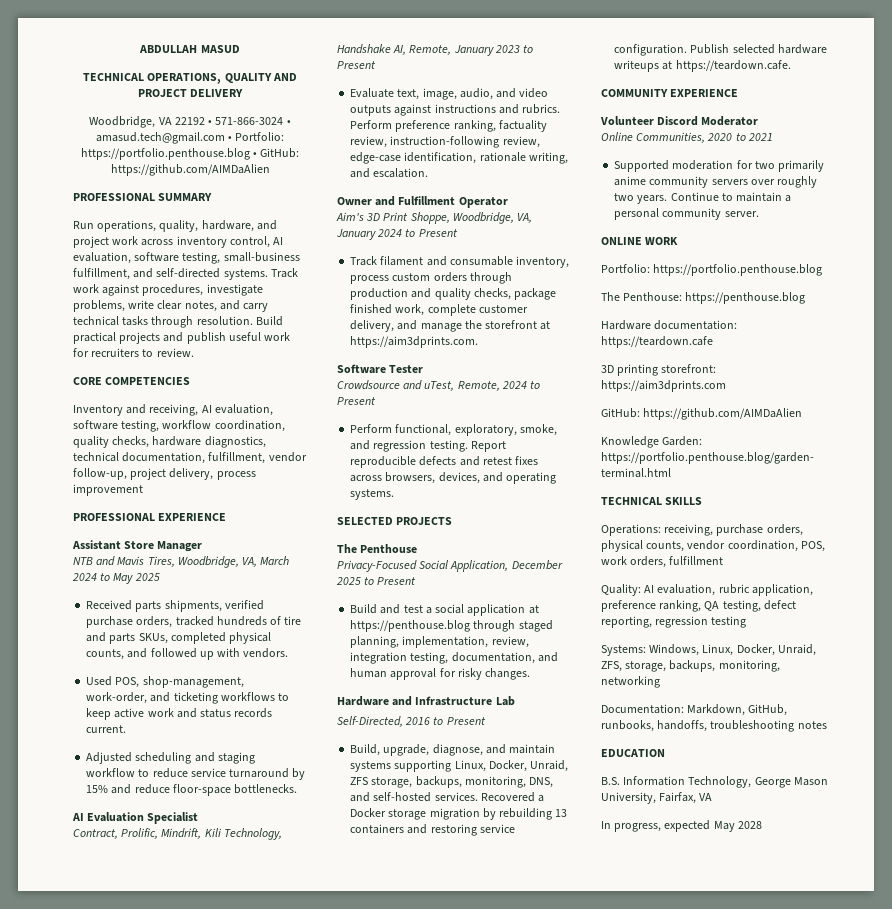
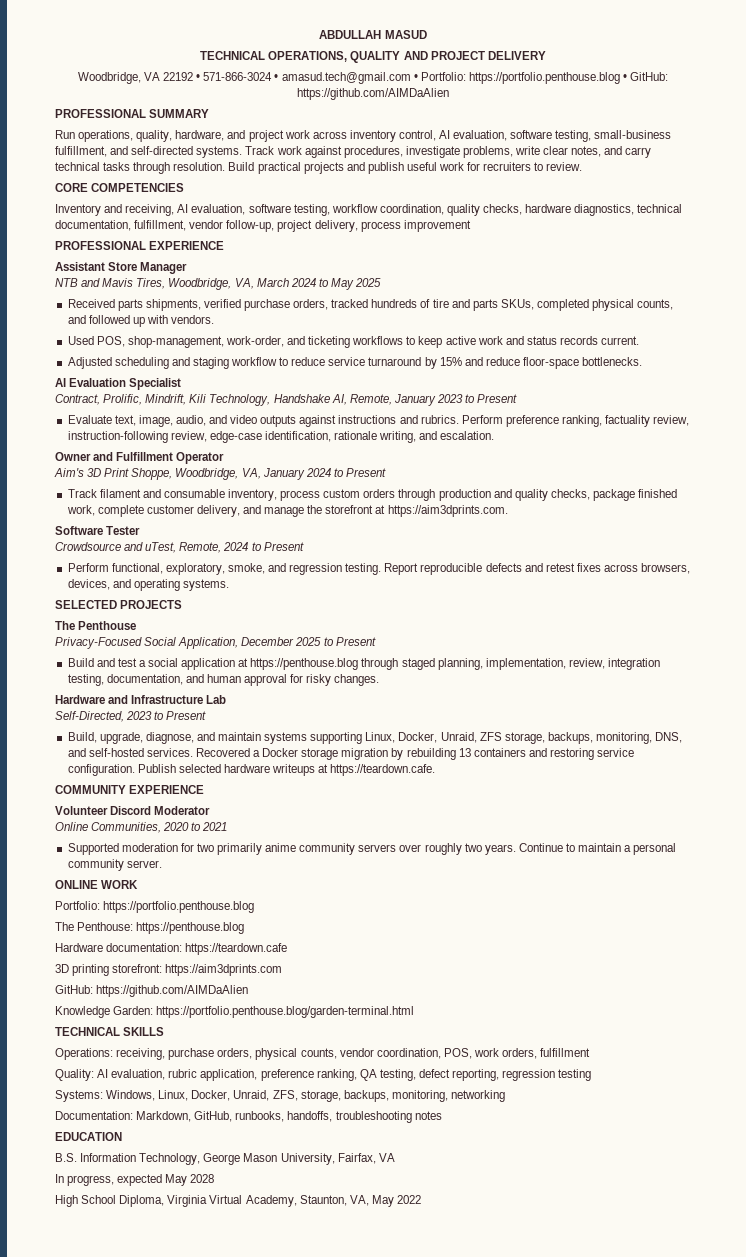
[405,717,431,725] 2016 -> [126,711,153,720] 2023
(762, 825) none -> [55,1195,421,1207] // High School Diploma, Virginia Virtual Academy, Staunton, VA, May 2022

